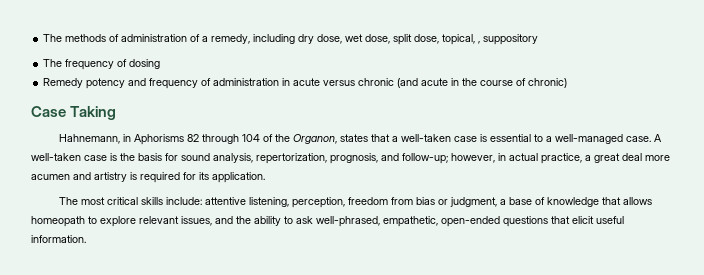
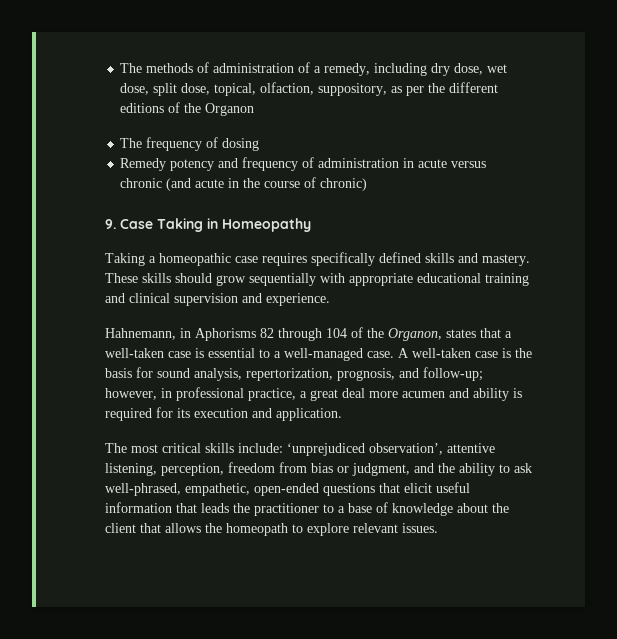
[478,34,539,45] , suppository -> [260,82,499,96] [120,102,255,116] olfaction, suppository, as per the different editions of the Organon
(568, 83) none -> [105,219,116,229] 9.
(117, 113) none -> [207,218,311,232] [105,252,530,266] [105,273,529,286] [105,293,330,306] in Homeopathy // Taking a homeopathic case requires specifically defined skills and mastery. These skills should grow sequentially with appropriate educational training and clinical supervision and experience.
[509,153,538,161] actual -> [176,387,244,401] professional
[94,172,127,182] artistry -> [473,388,509,401] ability
(209, 176) none -> [194,408,272,418] execution and
(202, 201) none -> [287,443,443,456] ‘unprejudiced observation’,
[499,197,652,207] [31,216,212,227] a base of knowledge that allows homeopath to explore relevant issues, -> (410, 469) none
[31,235,86,243] information. -> [105,502,509,516] [105,523,438,536] information that leads the practitioner to a base of knowledge about the client that allows the homeopath to explore relevant issues.

